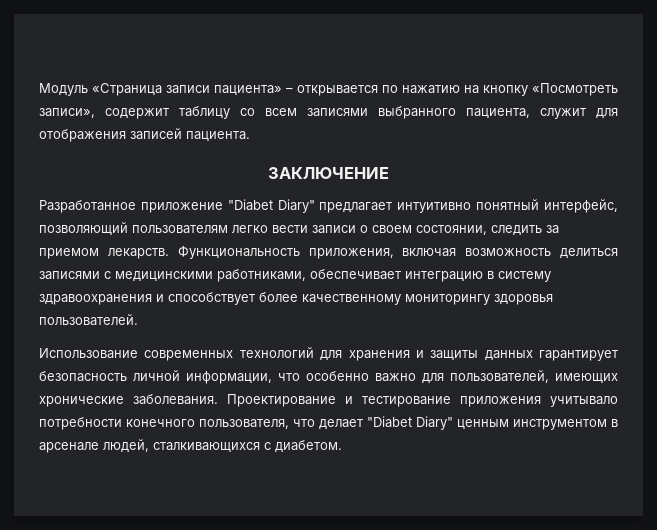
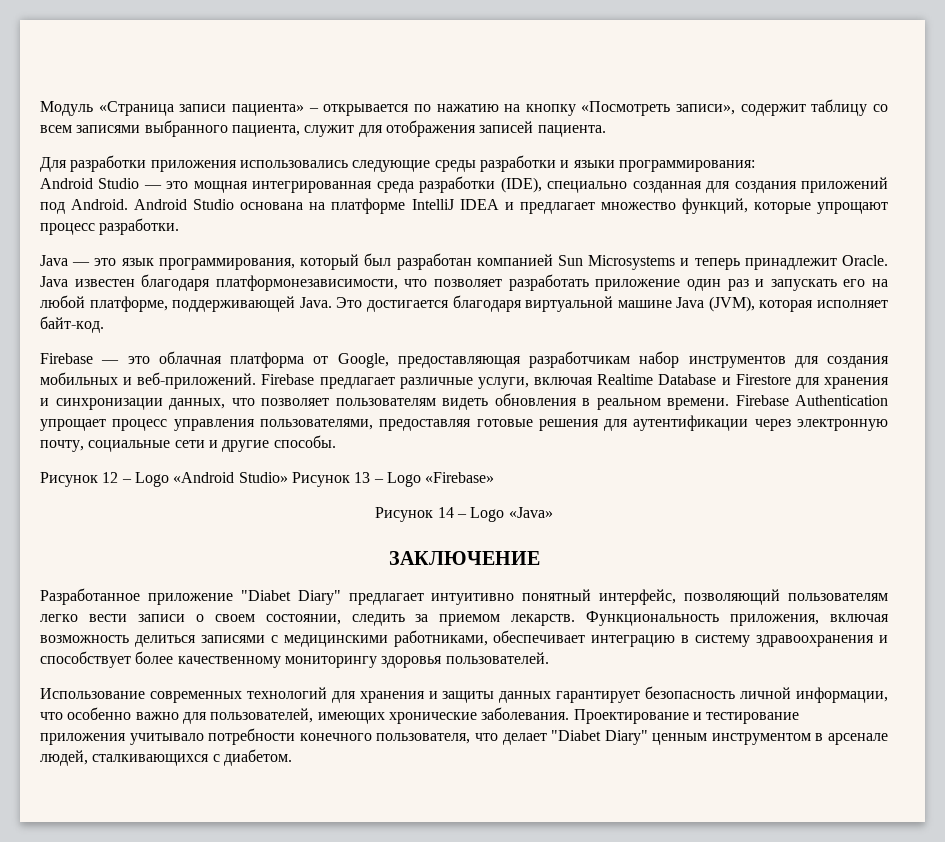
(250, 136) none -> [40,155,755,172] [40,176,888,193] [40,198,888,214] [40,218,180,235] [40,253,888,270] [40,274,889,291] [40,295,889,312] [40,316,104,333] [40,351,889,368] [40,372,890,389] [40,393,888,410] [40,415,888,431] [40,435,336,452] [40,472,495,487] [375,507,553,522] // Для разработки приложения использовались следующие среды разработки и языки программирования: // Android Studio — это мощная интегрированная среда разработки (IDE), специально созданная для создания приложений под Android. Android Studio основана на платформе IntelliJ IDEA и предлагает множество функций, которые упрощают процесс разработки. // Java — это язык программирования, который был разработан компанией Sun Microsystems и теперь принадлежит Oracle. Java известен благодаря платформонезависимости, что позволяет разработать приложение один раз и запускать его на любой платформе, поддерживающей Java. Это достигается благодаря виртуальной машине Java (JVM), которая исполняет байт-код. // Firebase — это облачная платформа от Google, предоставляющая разработчикам набор инструментов для создания мобильных и веб-приложений. Firebase предлагает различные услуги, включая Realtime Database и Firestore для хранения и синхронизации данных, что позволяет пользователям видеть обновления в реальном времени. Firebase Authentication упрощает процесс управления пользователями, предоставляя готовые решения для аутентификации через электронную почту, социальные сети и другие способы. // Рисунок 12 – Logo «Android Studio» Рисунок 13 – Logo «Firebase» // Рисунок 14 – Logo «Java»

